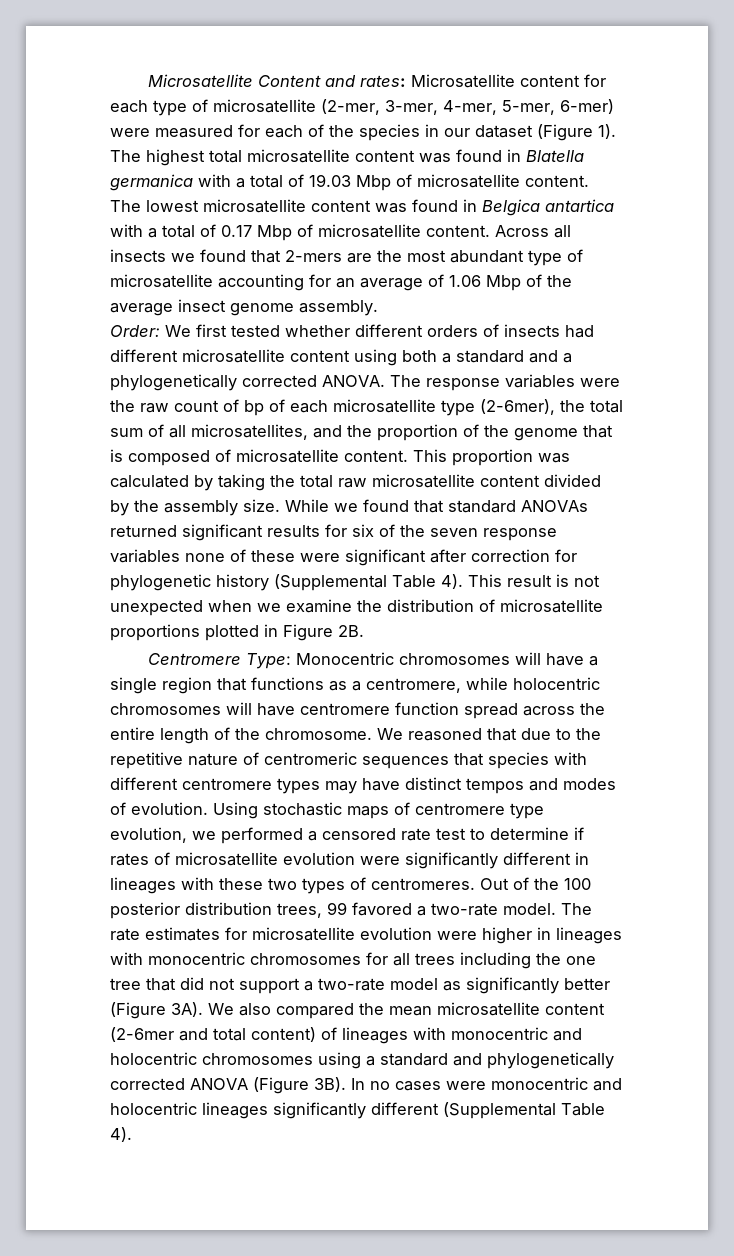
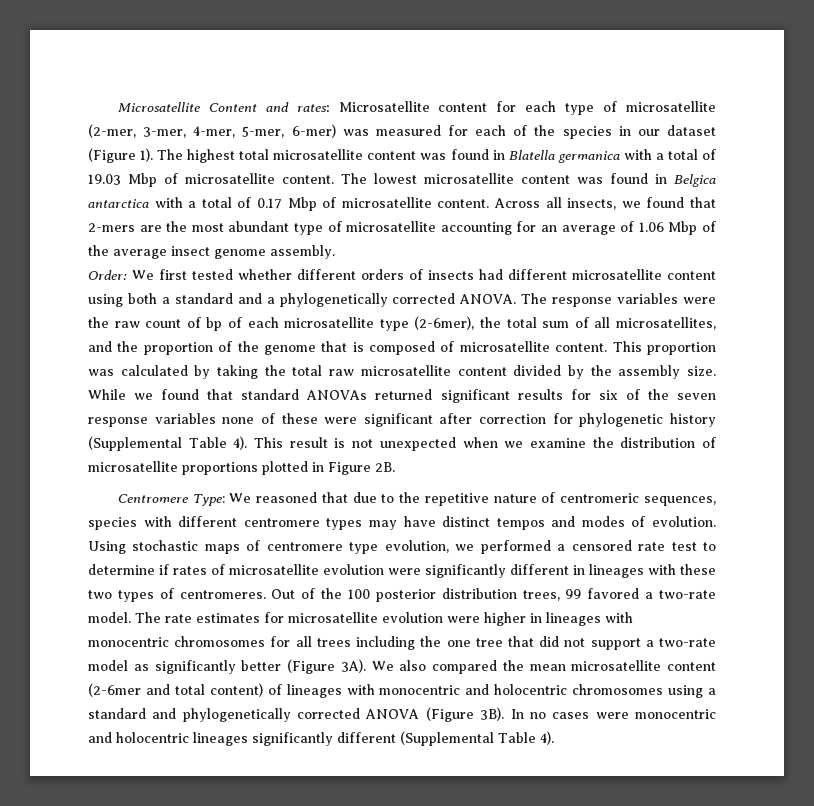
[110,128,150,137] were -> [342,129,369,136] was
[545,199,614,212] antartica -> [88,199,149,208] antarctica
[110,249,166,262] insects -> [567,198,617,210] insects,
[296,652,599,666] [110,677,600,694] [110,702,605,719] [110,727,372,744] Monocentric chromosomes will have a single region that functions as a centromere, while holocentric chromosomes will have centromere function spread across the entire length of the chromosome. -> (225, 500) none
[362,753,484,769] sequences that -> [644,496,716,506] sequences,

